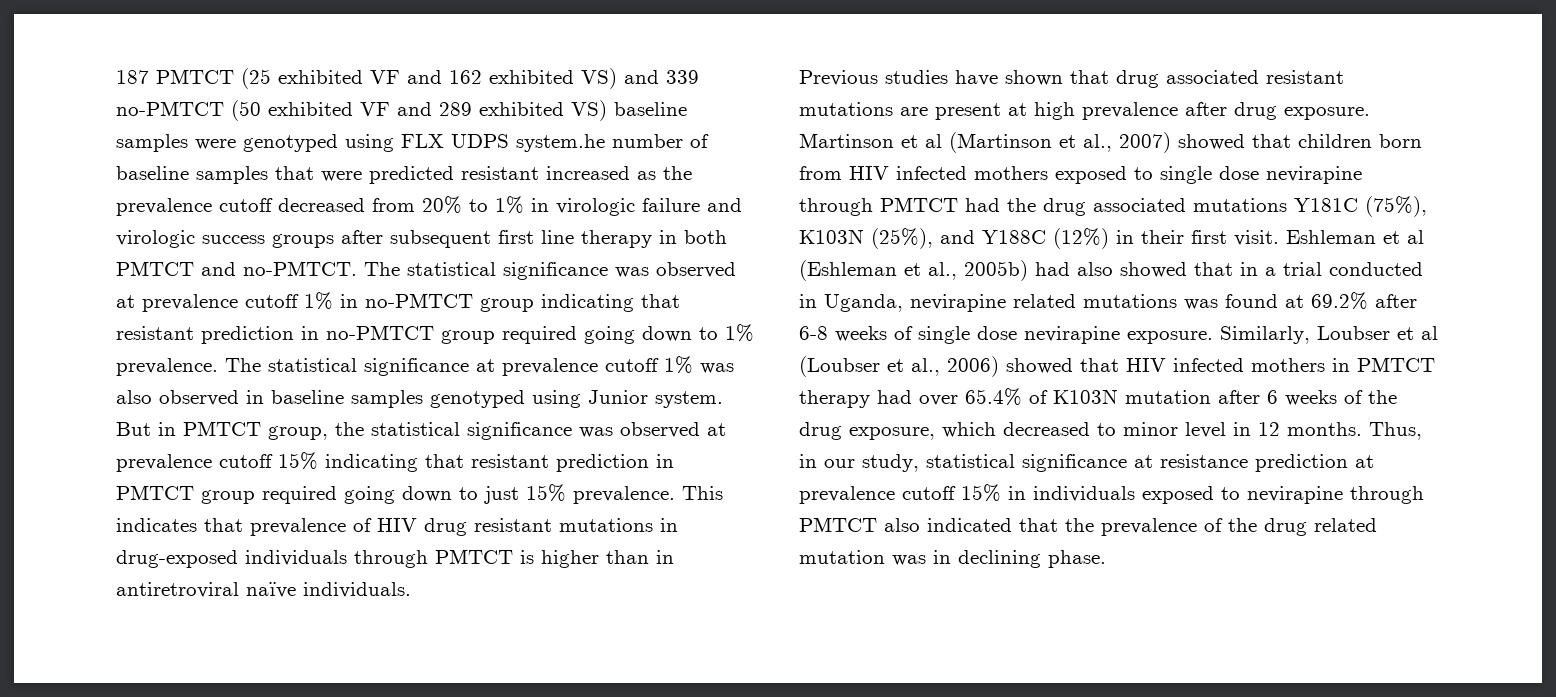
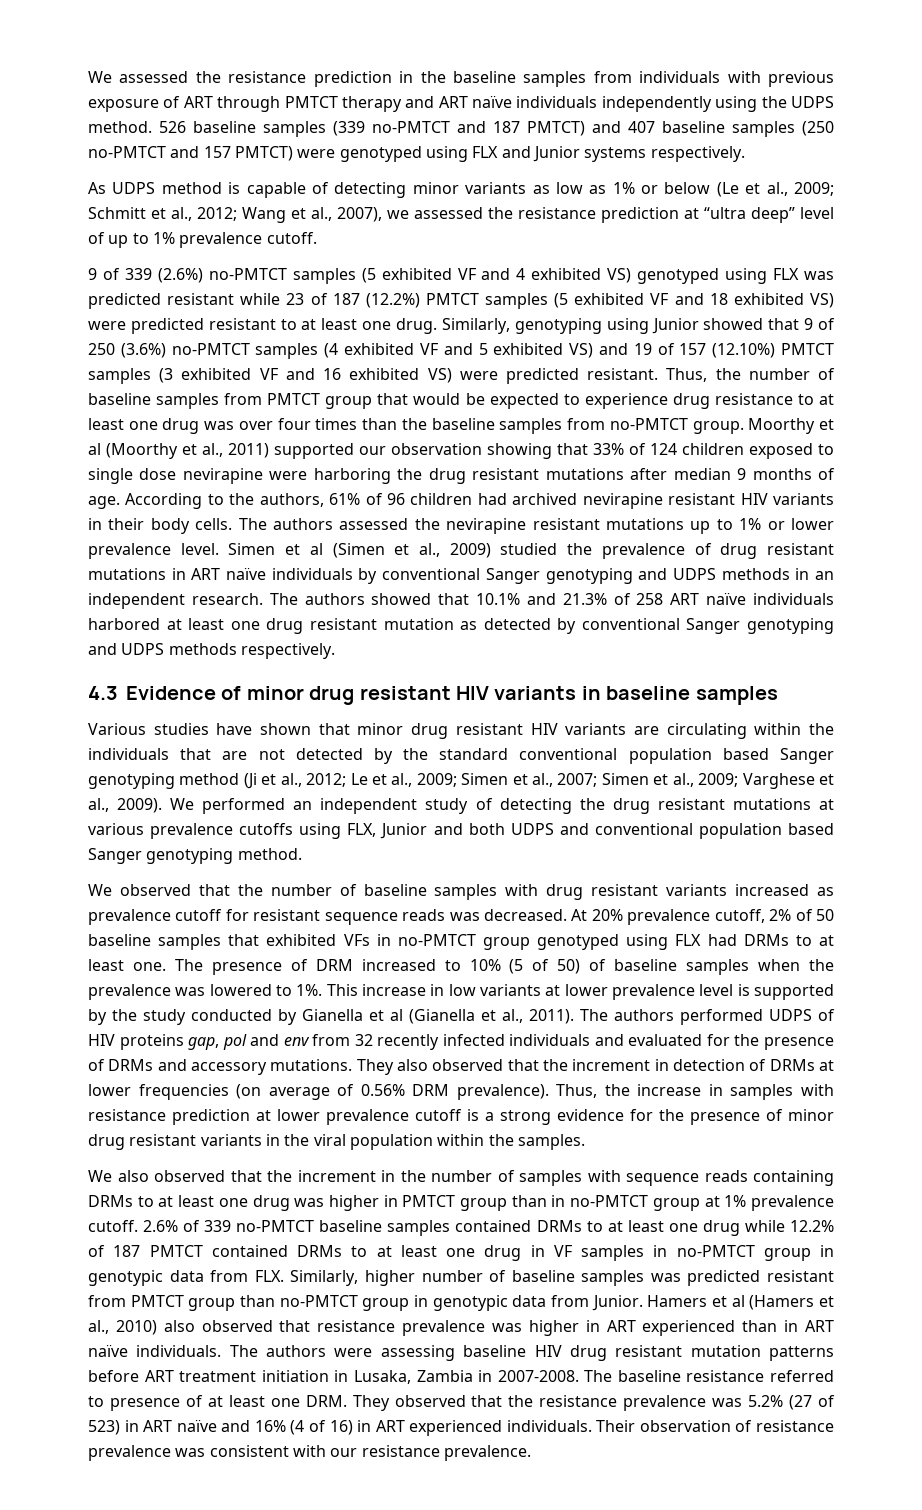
[116,68,699,89] [116,100,687,121] [116,134,709,152] [116,166,692,184] [116,196,742,216] [116,230,727,248] [116,261,736,280] [116,292,680,312] [116,324,754,344] [116,356,734,376] [116,390,723,408] [116,421,726,440] [116,452,674,472] [116,484,723,504] [116,518,678,536] [116,549,674,568] [116,582,411,598] [799,70,1344,88] [799,102,1370,120] [799,132,1422,153] [799,166,1048,180] 187 PMTCT (25 exhibited VF and 162 exhibited VS) and 339 no-PMTCT (50 exhibited VF and 289 exhibited VS) baseline samples were genotyped using FLX UDPS system.he number of baseline samples that were predicted resistant increased as the prevalence cutoff decreased from 20% to 1% in virologic failure and virologic success groups after subsequent first line therapy in both PMTCT and no-PMTCT. The statistical significance was observed at prevalence cutoff 1% in no-PMTCT group indicating that resistant prediction in no-PMTCT group required going down to 1% prevalence. The statistical significance at prevalence cutoff 1% was also observed in baseline samples genotyped using Junior system. But in PMTCT group, the statistical significance was observed at prevalence cutoff 15% indicating that resistant prediction in PMTCT group required going down to just 15% prevalence. This indicates that prevalence of HIV drug resistant mutations in drug-exposed individuals through PMTCT is higher than in antiretroviral naïve individuals. // Previous studies have shown that drug associated resistant mutations are present at high prevalence after drug exposure. Martinson et al (Martinson et al., 2007) showed that children born from HIV infected mothers -> [88,71,835,87] [88,95,834,112] [88,121,834,137] [88,146,745,162] [88,182,835,198] [88,207,834,223] [88,232,317,248] [88,268,834,284] [88,293,834,309] [88,318,836,334] [88,343,834,359] [88,368,835,384] [88,393,834,409] [88,418,835,434] [88,443,744,459] We assessed the resistance prediction in the baseline samples from individuals with previous exposure of ART through PMTCT therapy and ART naïve individuals independently using the UDPS method. 526 baseline samples (339 no-PMTCT and 187 PMTCT) and 407 baseline samples (250 no-PMTCT and 157 PMTCT) were genotyped using FLX and Junior systems respectively. // As UDPS method is capable of detecting minor variants as low as 1% or below (Le et al., 2009; Schmitt et al., 2012; Wang et al., 2007), we assessed the resistance prediction at “ultra deep” level of up to 1% prevalence cutoff. // 9 of 339 (2.6%) no-PMTCT samples (5 exhibited VF and 4 exhibited VS) genotyped using FLX was predicted resistant while 23 of 187 (12.2%) PMTCT samples (5 exhibited VF and 18 exhibited VS) were predicted resistant to at least one drug. Similarly, genotyping using Junior showed that 9 of 250 (3.6%) no-PMTCT samples (4 exhibited VF and 5 exhibited VS) and 19 of 157 (12.10%) PMTCT samples (3 exhibited VF and 16 exhibited VS) were predicted resistant. Thus, the number of baseline samples from PMTCT group that would be expected to experience drug resistance to at least one drug was over four times than the baseline samples from no-PMTCT group. Moorthy et al (Moorthy et al., 2011) supported our observation showing that 33% of 124 children
[799,196,1427,217] [799,228,1424,249] [799,260,1423,281] [799,292,1417,312] [799,326,1438,344] [799,356,1435,377] [799,388,1397,408] [799,422,1422,440] [799,454,1374,472] [799,484,1424,504] [799,517,1377,536] [799,550,1106,568] through PMTCT had the drug associated mutations Y181C (75%), K103N (25%), and Y188C (12%) in their first visit. Eshleman et al (Eshleman et al., 2005b) had also showed that in a trial conducted in Uganda, nevirapine related mutations was found at 69.2% after 6-8 weeks of single dose nevirapine exposure. Similarly, Loubser et al (Loubser et al., 2006) showed that HIV infected mothers in PMTCT therapy had over 65.4% of K103N mutation after 6 weeks of the drug exposure, which decreased to minor level in 12 months. Thus, in our study, statistical significance at resistance prediction at prevalence cutoff 15% in individuals exposed to nevirapine through PMTCT also indicated that the prevalence of the drug related mutation was in declining phase. -> [269,468,835,484] [88,493,835,509] [88,518,834,534] [88,543,834,559] [88,567,835,584] [88,592,834,609] [88,618,834,634] [88,643,335,659] [88,686,778,705] [88,723,835,739] [88,748,834,764] [88,773,835,789] [88,798,835,814] [88,823,834,839] [88,848,302,864] [88,884,834,900] [88,909,835,925] [88,934,834,950] [88,959,834,975] [88,984,835,1000] [88,1009,835,1025] [88,1034,834,1050] [88,1059,835,1075] [88,1084,835,1100] [88,1109,834,1125] [88,1134,585,1150] [88,1170,834,1186] [88,1195,835,1211] [88,1220,835,1236] [88,1245,834,1261] [88,1270,835,1286] [88,1295,834,1311] [88,1320,835,1336] [88,1344,835,1361] [88,1370,835,1384] [88,1395,835,1411] [88,1419,834,1436] [88,1445,531,1461] were harboring the drug resistant mutations after median 9 months of age. According to the authors, 61% of 96 children had archived nevirapine resistant HIV variants in their body cells. The authors assessed the nevirapine resistant mutations up to 1% or lower prevalence level. Simen et al (Simen et al., 2009) studied the prevalence of drug resistant mutations in ART naïve individuals by conventional Sanger genotyping and UDPS methods in an independent research. The authors showed that 10.1% and 21.3% of 258 ART naïve individuals harbored at least one drug resistant mutation as detected by conventional Sanger genotyping and UDPS methods respectively. // 4.3 Evidence of minor drug resistant HIV variants in baseline samples // Various studies have shown that minor drug resistant HIV variants are circulating within the individuals that are not detected by the standard conventional population based Sanger genotyping method (Ji et al., 2012; Le et al., 2009; Simen et al., 2007; Simen et al., 2009; Varghese et al., 2009). We performed an independent study of detecting the drug resistant mutations at various prevalence cutoffs using FLX, Junior and both UDPS and conventional population based Sanger genotyping method. // We observed that the number of baseline samples with drug resistant variants increased as prevalence cutoff for resistant sequence reads was decreased. At 20% prevalence cutoff, 2% of 50 baseline samples that exhibited VFs in no-PMTCT group genotyped using FLX had DRMs to at least one. The presence of DRM increased to 10% (5 of 50) of baseline samples when the prevalence was lowered to 1%. This increase in low variants at lower prevalence level is supported by the study conducted by Gianella et al (Gianella et al., 2011). The authors performed UDPS of HIV proteins gap, pol and env from 32 recently infected individuals and evaluated for the presence of DRMs and accessory mutations. They also observed that the increment in detection of DRMs at lower frequencies (on average of 0.56% DRM prevalence). Thus, the increase in samples with resistance prediction at lower prevalence cutoff is a strong evidence for the presence of minor drug resistant variants in the viral population within the samples. // We also observed that the increment in the number of samples with sequence reads containing DRMs to at least one drug was higher in PMTCT group than in no-PMTCT group at 1% prevalence cutoff. 2.6% of 339 no-PMTCT baseline samples contained DRMs to at least one drug while 12.2% of 187 PMTCT contained DRMs to at least one drug in VF samples in no-PMTCT group in genotypic data from FLX. Similarly, higher number of baseline samples was predicted resistant from PMTCT group than no-PMTCT group in genotypic data from Junior. Hamers et al (Hamers et al., 2010) also observed that resistance prevalence was higher in ART experienced than in ART naïve individuals. The authors were assessing baseline HIV drug resistant mutation patterns before ART treatment initiation in Lusaka, Zambia in 2007-2008. The baseline resistance referred to presence of at least one DRM. They observed that the resistance prevalence was 5.2% (27 of 523) in ART naïve and 16% (4 of 16) in ART experienced individuals. Their observation of resistance prevalence was consistent with our resistance prevalence.

